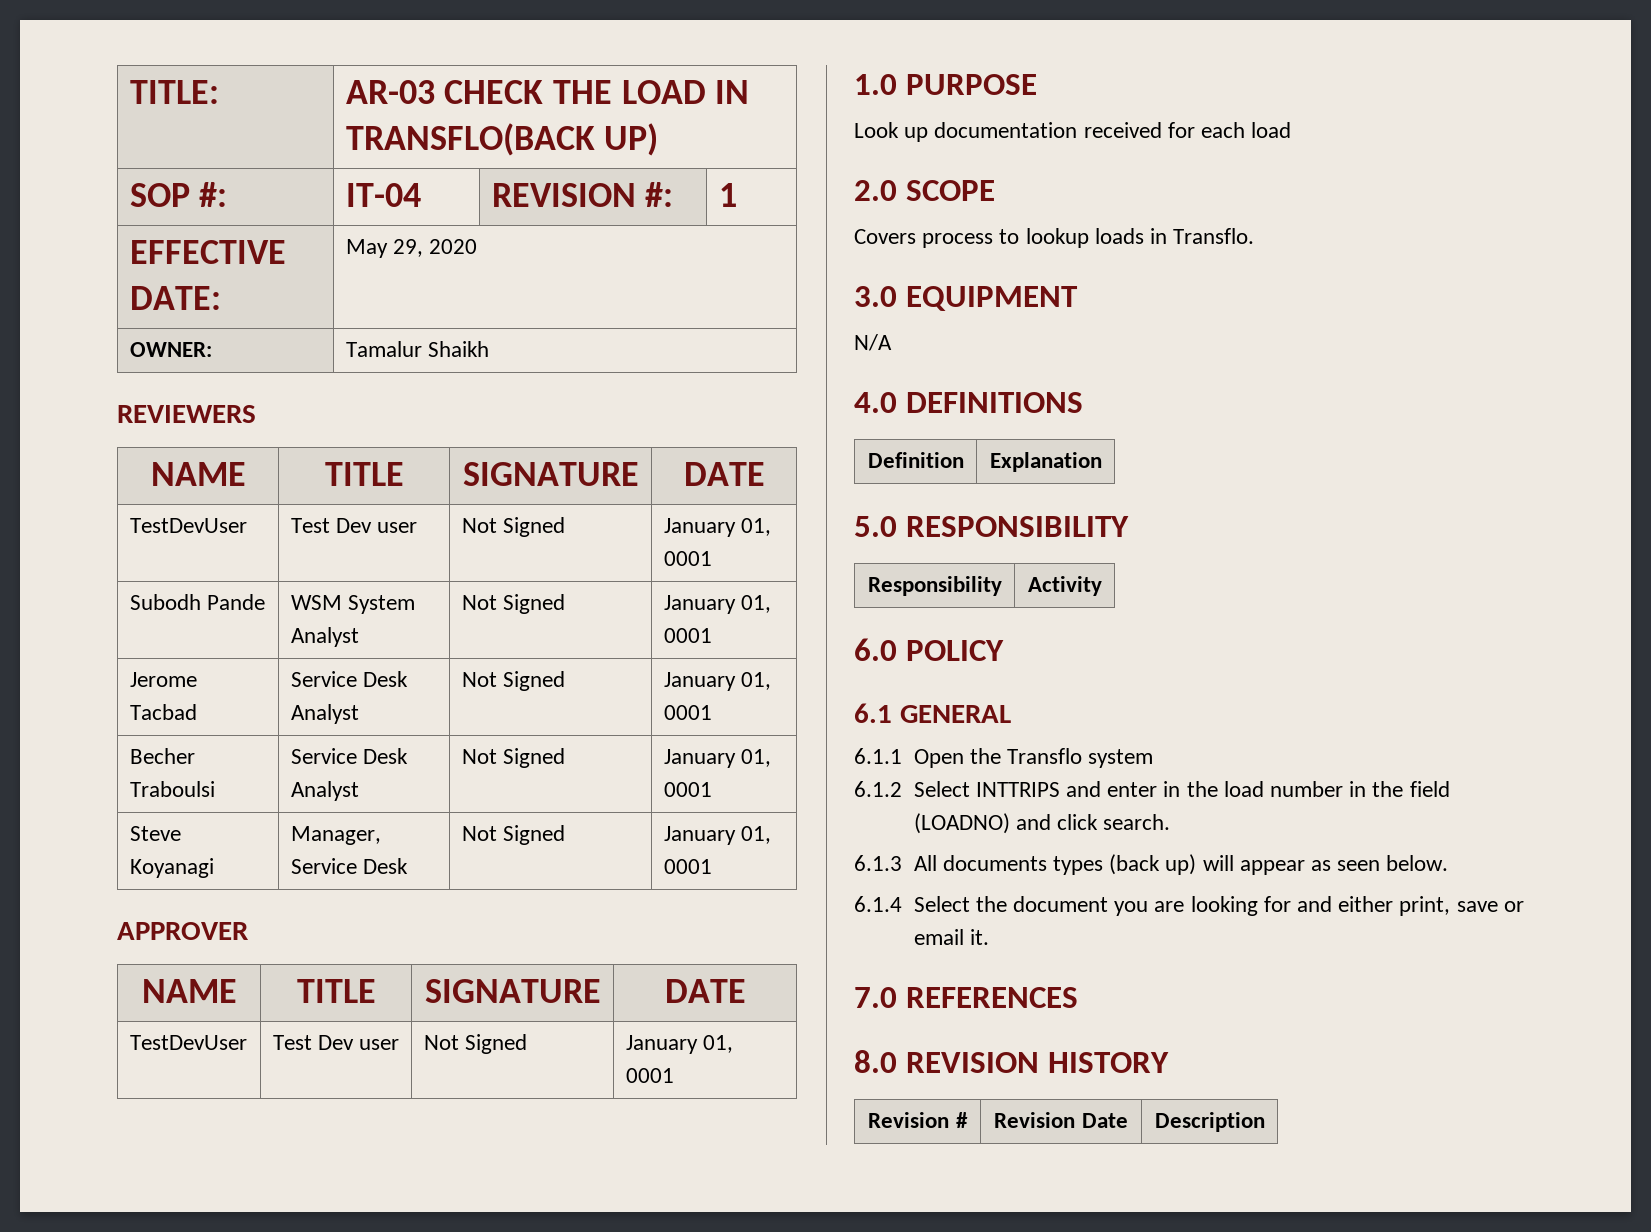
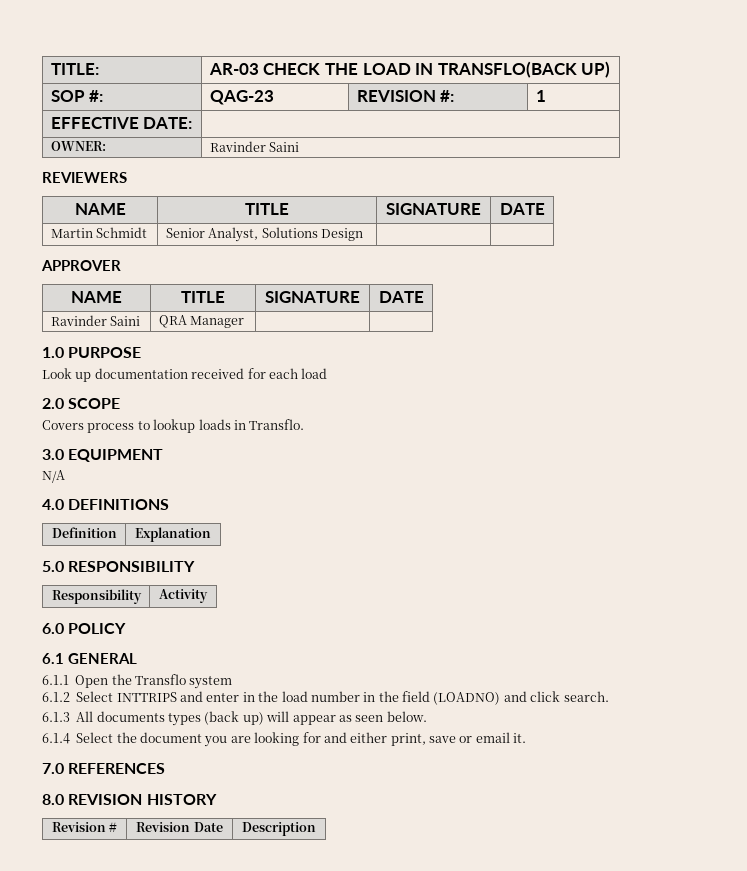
[345,183,421,207] IT-04 -> [209,90,274,105] QAG-23
[345,239,478,258] May 29, 2020 -> (193, 123) none
[345,341,489,357] Tamalur Shaikh -> [209,141,300,152] Ravinder Saini
[129,518,247,533] [290,518,418,533] [461,517,565,537] [663,518,771,537] [663,551,712,566] [129,594,265,610] [290,595,415,614] [290,627,359,647] [461,594,565,614] [663,595,771,614] [663,628,712,643] [129,672,197,687] [129,704,197,720] [290,671,408,687] [290,704,359,724] [461,671,565,691] [663,672,771,691] [663,705,712,720] [129,748,195,764] [129,781,215,797] [290,748,408,764] [290,781,359,801] [461,748,565,768] [663,749,771,768] [663,782,712,797] [129,826,181,841] [129,858,214,878] [290,826,381,845] [290,858,408,874] [461,825,565,845] [663,826,771,845] [663,859,712,874] TestDevUser | Test Dev user | Not Signed | January 01, 0001 // Subodh Pande | WSM System Analyst | Not Signed | January 01, 0001 // Jerome Tacbad | Service Desk Analyst | Not Signed | January 01, 0001 // Becher Traboulsi | Service Desk Analyst | Not Signed | January 01, 0001 // Steve Koyanagi | Manager, Service Desk | Not Signed | January 01, 0001 -> [50,227,148,238] [165,227,363,242] Martin Schmidt | Senior Analyst, Solutions Design | |
[129,1035,247,1050] [272,1035,400,1050] [423,1034,527,1054] [625,1035,733,1054] [625,1068,674,1083] TestDevUser | Test Dev user | Not Signed | January 01, 0001 -> [50,315,141,326] [158,315,245,328] Ravinder Saini | QRA Manager | |

